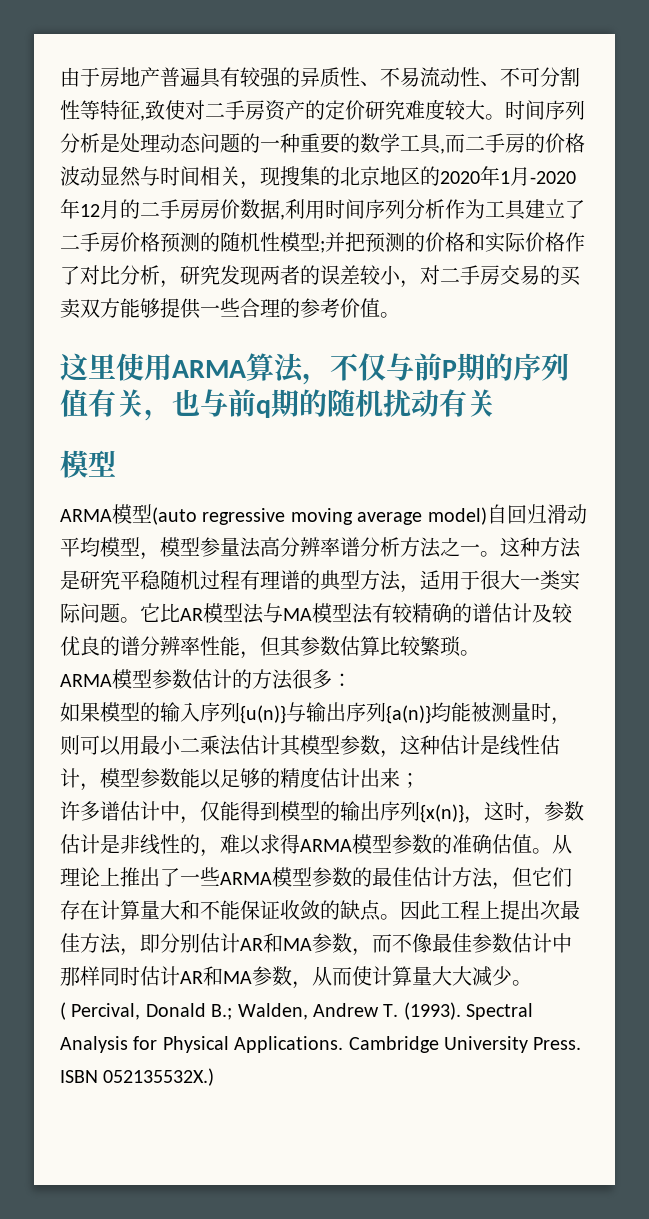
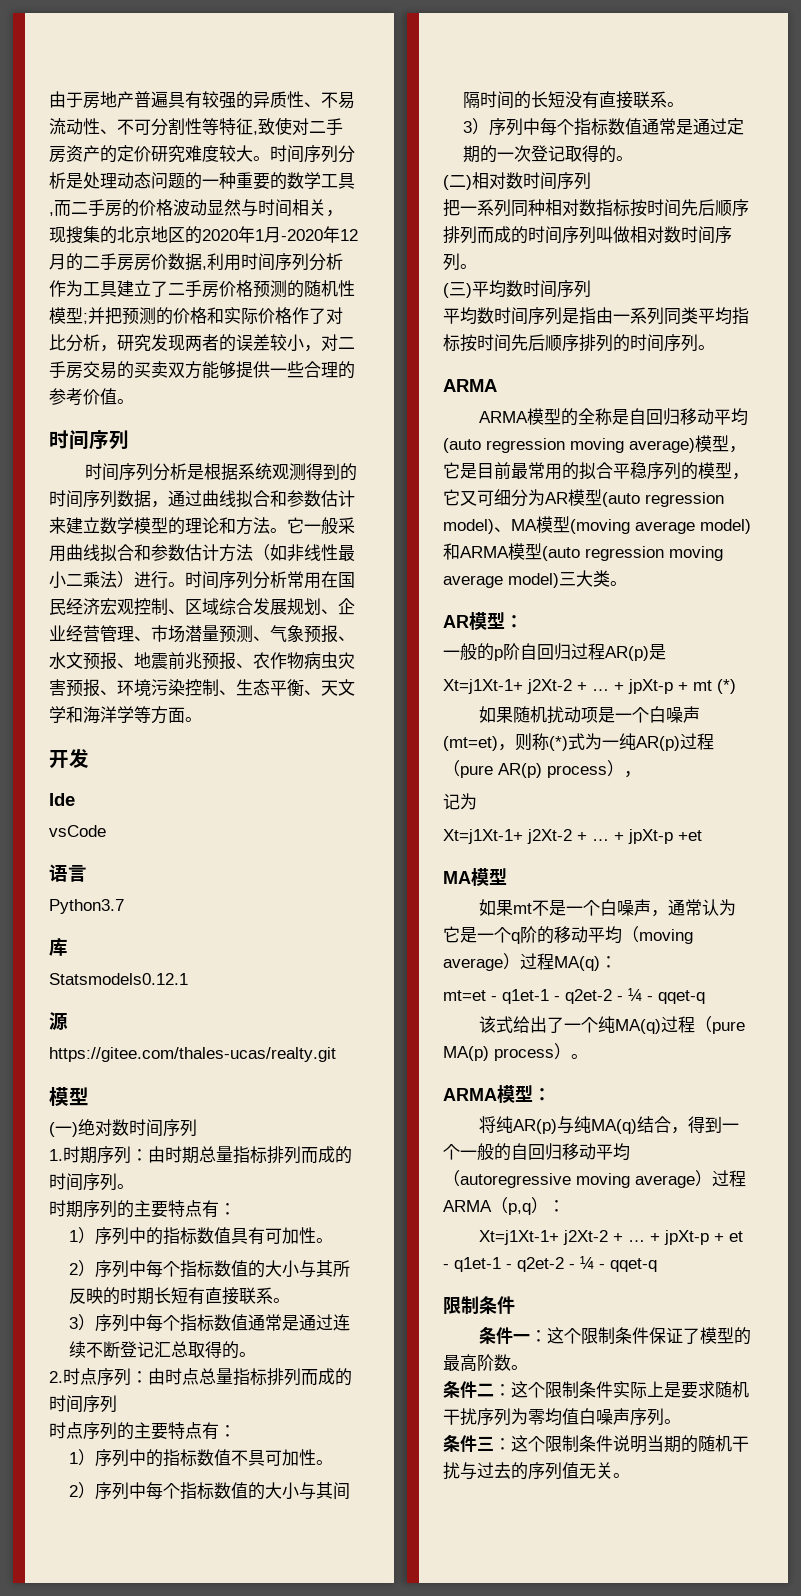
[60,353,569,385] [60,389,495,421] [60,450,116,478] [60,504,587,525] [60,537,581,560] [60,570,580,593] [60,603,573,624] [60,636,480,659] [60,669,352,690] [60,702,571,725] [60,735,560,758] [60,767,420,791] [60,801,584,824] [60,834,572,857] [60,867,572,890] [60,900,580,921] [60,933,572,956] [60,966,532,989] [60,1002,534,1020] [60,1036,582,1053] [60,1068,215,1086] 这里使用ARMA算法，不仅与前P期的序列值有关，也与前q期的随机扰动有关 // 模型 // ARMA模型(auto regressive moving average model)自回归滑动平均模型，模型参量法高分辨率谱分析方法之一。这种方法是研究平稳随机过程有理谱的典型方法，适用于很大一类实际问题。它比AR模型法与MA模型法有较精确的谱估计及较优良的谱分辨率性能，但其参数估算比较繁琐。 // ARMA模型参数估计的方法很多： // 如果模型的输入序列{u(n)}与输出序列{a(n)}均能被测量时，则可以用最小二乘法估计其模型参数，这种估计是线性估计，模型参数能以足够的精度估计出来； // 许多谱估计中，仅能得到模型的输出序列{x(n)}，这时，参数估计是非线性的，难以求得ARMA模型参数的准确估值。从理论上推出了一些ARMA模型参数的最佳估计方法，但它们存在计算量大和不能保证收敛的缺点。因此工程上提出次最佳方法，即分别估计AR和MA参数，而不像最佳参数估计中那样同时估计AR和MA参数，从而使计算量大大减少。 // ( Percival, Donald B.; Walden, Andrew T. (1993). Spectral Analysis for Physical Applications. Cambridge University Press. ISBN 052135532X.) -> [49,430,129,450] [84,463,357,481] [49,490,355,508] [49,517,355,535] [49,544,355,562] [49,571,355,589] [49,598,355,616] [49,625,355,643] [49,652,355,670] [49,679,355,697] [49,706,202,724] [49,748,89,768] [49,793,75,806] [49,825,106,837] [49,864,87,882] [49,899,124,914] [49,938,68,956] [49,973,188,985] [49,1012,68,1030] [49,1047,336,1062] [49,1086,89,1106] [49,1119,197,1137] [49,1146,352,1164] [49,1173,134,1191] [49,1200,236,1218] [68,1227,333,1245] [68,1260,350,1278] [68,1287,290,1305] [68,1314,350,1332] [68,1341,256,1359] [49,1368,352,1386] [49,1395,117,1413] [49,1422,236,1440] [68,1449,333,1467] [68,1482,350,1500] [462,91,684,109] [462,118,744,136] [462,145,633,163] [443,172,591,190] [443,199,749,217] [443,226,732,244] [443,253,477,271] [443,280,591,298] [443,307,749,325] [443,334,715,352] [443,379,497,392] [478,408,748,426] [443,435,746,453] [443,462,749,480] [443,489,724,507] [443,516,751,534] [443,543,723,561] [443,570,627,588] [443,612,523,630] [443,643,666,661] [443,679,736,694] [478,706,700,723] [443,733,714,751] [443,760,641,778] [443,793,477,810] [443,829,702,844] [443,868,507,886] [478,899,736,917] [443,926,693,944] [443,953,617,971] [443,988,705,1004] [478,1016,745,1034] [443,1043,588,1061] [443,1085,551,1103] [478,1116,739,1134] [443,1143,630,1161] [443,1170,746,1188] [443,1197,565,1215] [478,1230,743,1245] [443,1256,657,1272] [443,1296,515,1314] [478,1326,751,1345] [443,1354,528,1372] [443,1380,749,1399] [443,1408,681,1426] [443,1434,749,1453] [443,1462,630,1480] 时间序列 // 时间序列分析是根据系统观测得到的时间序列数据，通过曲线拟合和参数估计来建立数学模型的理论和方法。它一般采用曲线拟合和参数估计方法（如非线性最小二乘法）进行。时间序列分析常用在国民经济宏观控制、区域综合发展规划、企业经营管理、市场潜量预测、气象预报、水文预报、地震前兆预报、农作物病虫灾害预报、环境污染控制、生态平衡、天文学和海洋学等方面。 // 开发 // Ide // vsCode // 语言 // Python3.7 // 库 // Statsmodels0.12.1 // 源 // https://gitee.com/thales-ucas/realty.git // 模型 // (一)绝对数时间序列 // 1.时期序列：由时期总量指标排列而成的时间序列。 // 时期序列的主要特点有： // 1）序列中的指标数值具有可加性。 // 2）序列中每个指标数值的大小与其所反映的时期长短有直接联系。 // 3）序列中每个指标数值通常是通过连续不断登记汇总取得的。 // 2.时点序列：由时点总量指标排列而成的时间序列 // 时点序列的主要特点有： // 1）序列中的指标数值不具可加性。 // 2）序列中每个指标数值的大小与其间隔时间的长短没有直接联系。 // 3）序列中每个指标数值通常是通过定期的一次登记取得的。 // (二)相对数时间序列 // 把一系列同种相对数指标按时间先后顺序排列而成的时间序列叫做相对数时间序列。 // (三)平均数时间序列 // 平均数时间序列是指由一系列同类平均指标按时间先后顺序排列的时间序列。 // ARMA // ARMA模型的全称是自回归移动平均(auto regression moving average)模型，它是目前最常用的拟合平稳序列的模型，它又可细分为AR模型(auto regression model)、MA模型(moving average model)和ARMA模型(auto regression moving average model)三大类。 // AR模型： // 一般的p阶自回归过程AR(p)是 // Xt=j1Xt-1+ j2Xt-2 + … + jpXt-p + mt (*) // 如果随机扰动项是一个白噪声(mt=et)，则称(*)式为一纯AR(p)过程（pure AR(p) process）， // 记为 // Xt=j1Xt-1+ j2Xt-2 + … + jpXt-p +et // MA模型 // 如果mt不是一个白噪声，通常认为它是一个q阶的移动平均（moving average）过程MA(q)： // mt=et - q1et-1 - q2et-2 - ¼ - qqet-q // 该式给出了一个纯MA(q)过程（pure MA(p) process）。 // ARMA模型： // 将纯AR(p)与纯MA(q)结合，得到一个一般的自回归移动平均（autoregressive moving average）过程ARMA（p,q）： // Xt=j1Xt-1+ j2Xt-2 + … + jpXt-p + et - q1et-1 - q2et-2 - ¼ - qqet-q // 限制条件 // 条件一：这个限制条件保证了模型的最高阶数。 // 条件二：这个限制条件实际上是要求随机干扰序列为零均值白噪声序列。 // 条件三：这个限制条件说明当期的随机干扰与过去的序列值无关。

